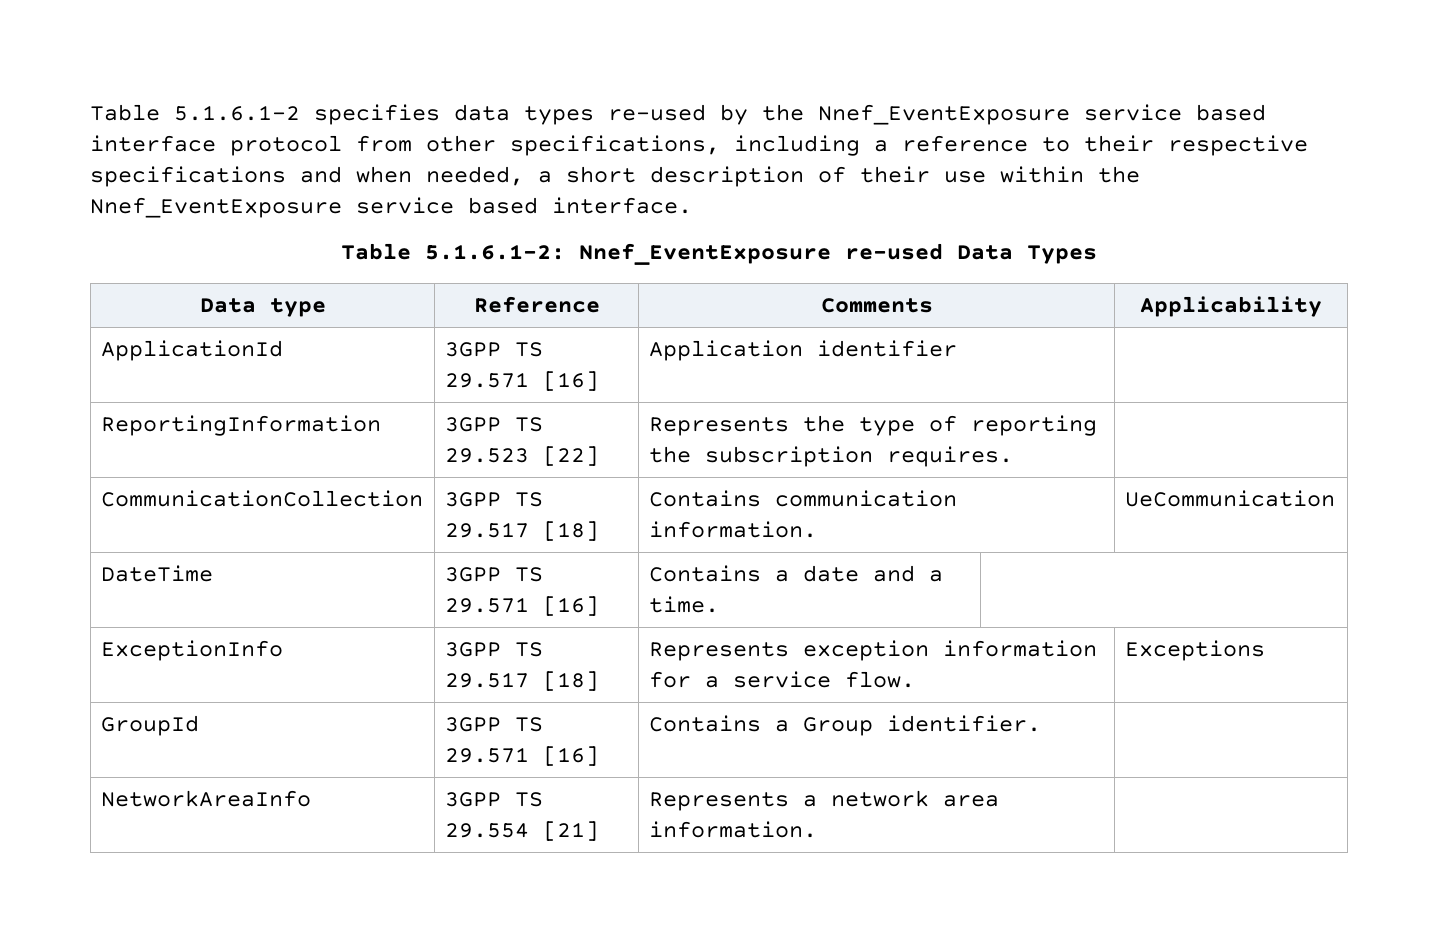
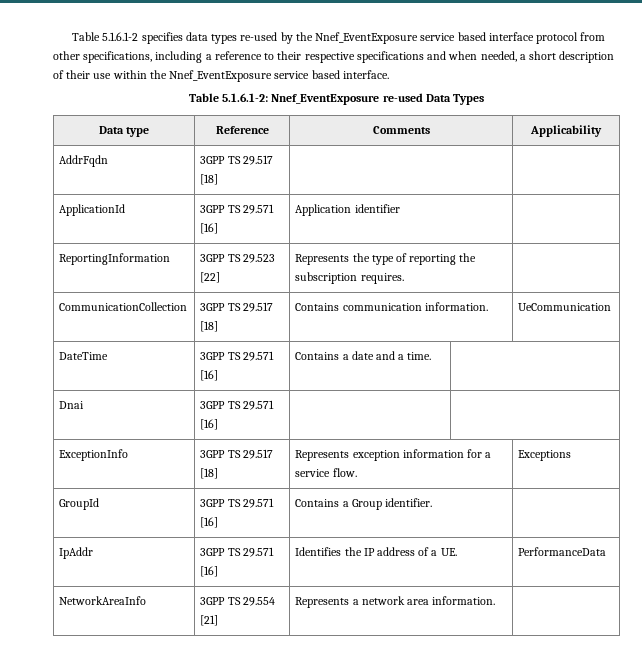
(1322, 306) none -> [59,155,109,167] [200,155,273,165] [200,174,219,185] // AddrFqdn | 3GPP TS 29.517 [18] | |
(719, 604) none -> [59,401,85,409] [200,400,274,410] [200,419,219,430] // Dnai | 3GPP TS 29.571 [16] | |
(1041, 723) none -> [59,547,94,559] [200,547,274,557] [200,566,219,577] [295,547,457,556] [518,547,607,556] // IpAddr | 3GPP TS 29.571 [16] | Identifies the IP address of a UE. | PerformanceData

